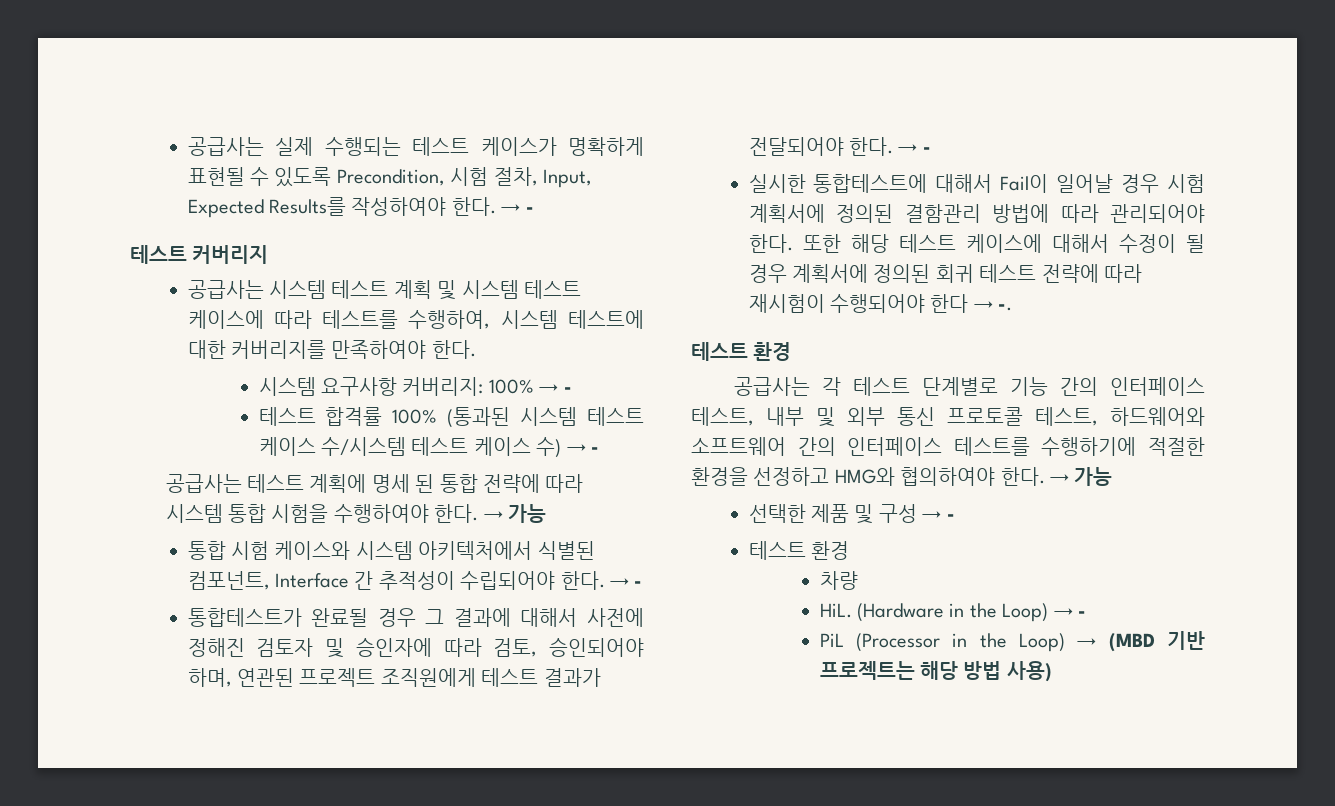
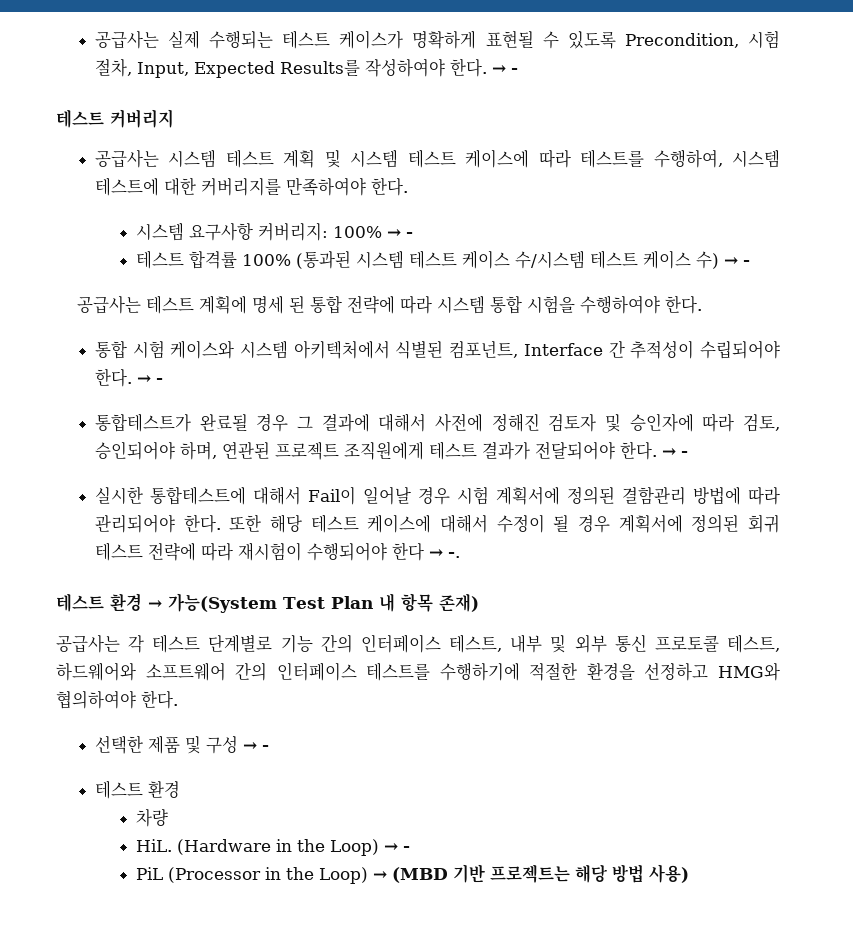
[483,504,546,523] → 가능 -> (702, 304) none
(792, 351) none -> [148,593,479,613] → 가능(System Test Plan 내 항목 존재)
[1050,467,1113,486] → 가능 -> (178, 699) none

